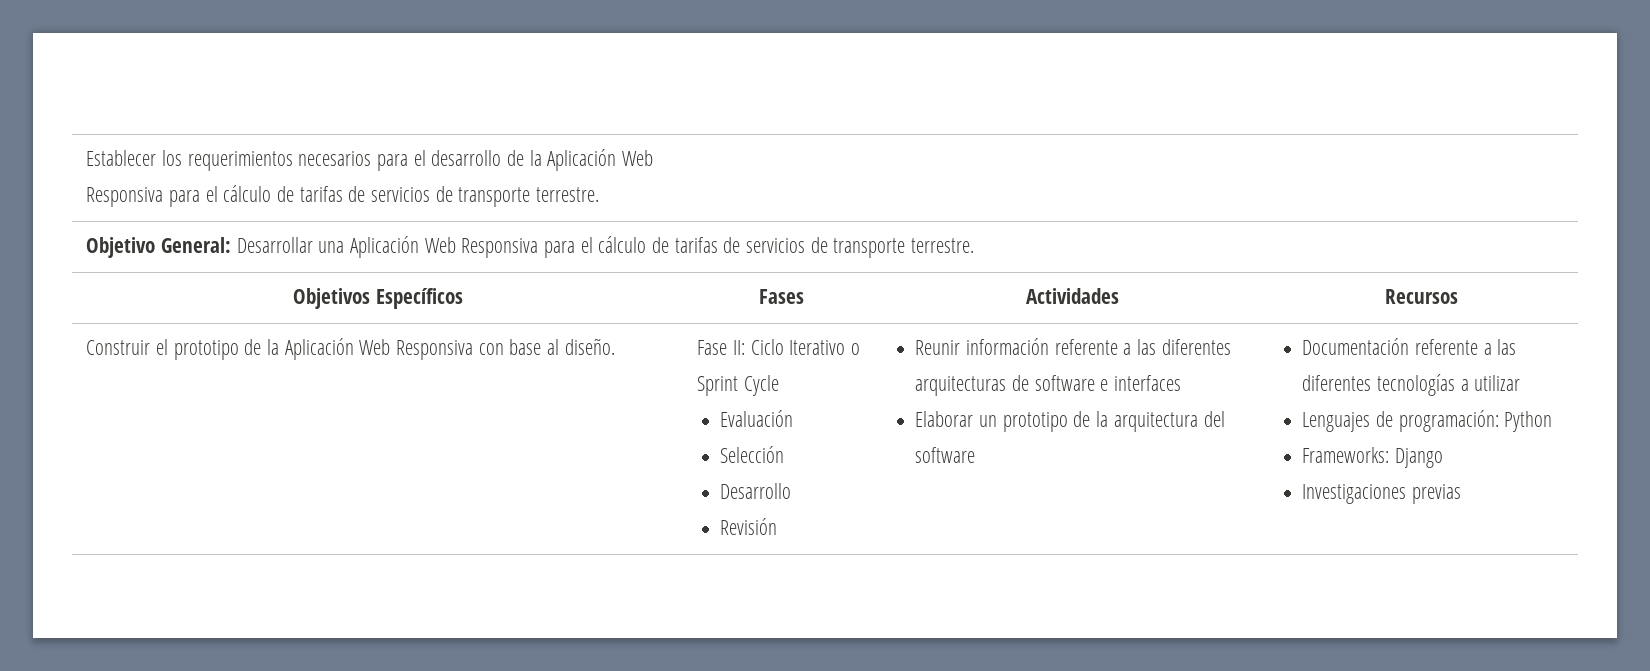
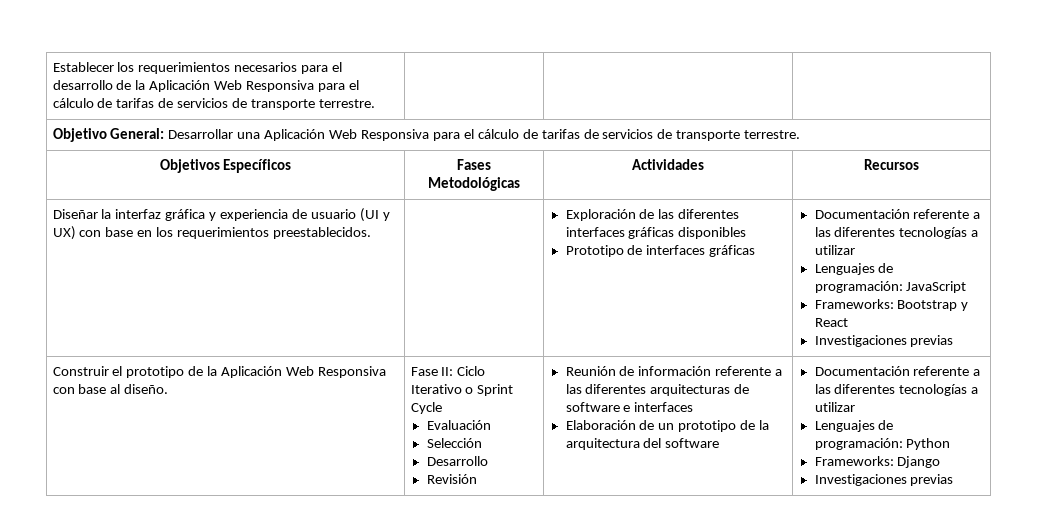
(804, 296) none -> [428,177,520,191] Metodológicas
(1458, 296) none -> [52,208,390,222] [52,226,372,240] [565,209,740,221] [565,227,747,239] [565,245,756,257] [814,209,981,219] [814,227,979,239] [814,245,855,255] [814,263,894,275] [814,281,967,293] [814,299,969,311] [814,318,848,327] [814,335,954,347] // Diseñar la interfaz gráfica y experiencia de usuario (UI y UX) con base en los requerimientos preestablecidos. | | Exploración de las diferentes interfaces gráficas disponibles // Prototipo de interfaces gráficas | Documentación referente a las diferentes tecnologías a utilizar // Lenguajes de programación: JavaScript // Frameworks: Bootstrap y React // Investigaciones previas
[915,340,961,355] Reunir -> [565,366,635,376] Reunión de
[915,411,974,427] Elaborar -> [565,420,655,430] Elaboración de

